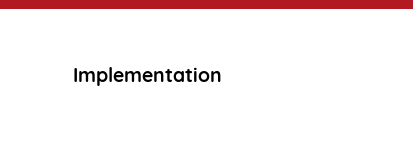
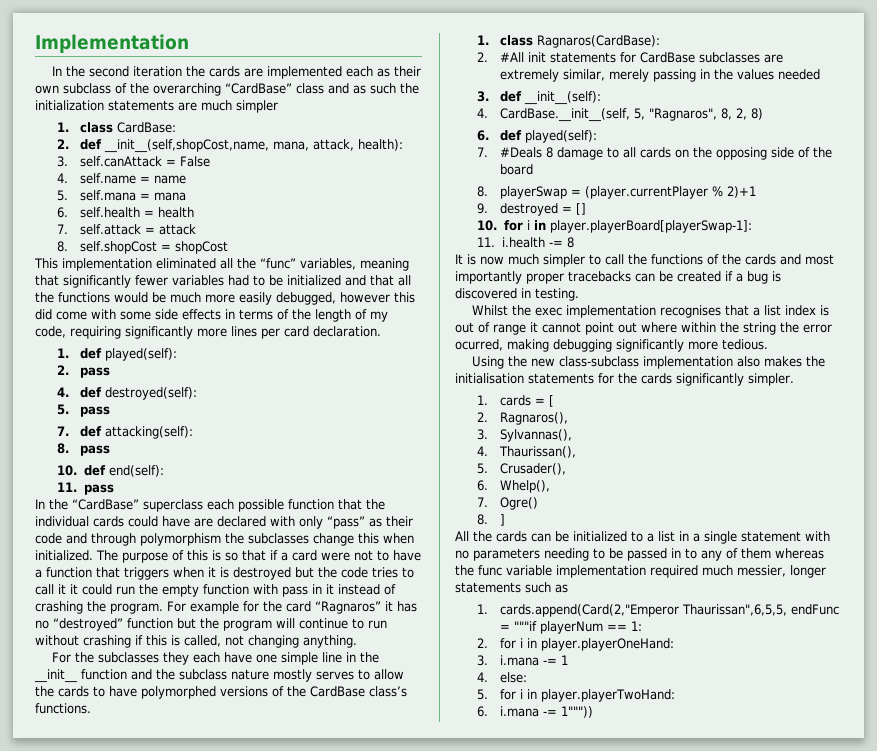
(222, 76) none -> [52,66,422,79] [35,83,419,96] [35,100,278,113] [57,122,176,133] [57,139,403,153] [57,156,210,167] [57,173,186,184] [57,190,186,201] [57,207,194,218] [57,224,196,235] [57,241,228,254] [34,258,409,271] [35,275,411,288] [35,292,415,305] [35,309,388,322] [35,326,381,339] [57,348,177,361] [57,365,110,378] [57,387,197,400] [57,404,110,417] [57,426,193,439] [57,443,110,456] [57,465,164,477] [57,482,114,495] [35,499,385,512] [35,516,413,529] [35,533,414,546] [35,550,421,563] [35,567,414,580] [35,584,396,597] [35,601,417,614] [35,618,387,631] [35,635,357,648] [52,652,380,665] [34,669,404,683] [35,686,407,699] [35,703,91,714] [477,35,660,48] [477,52,783,63] [499,69,820,82] [477,91,601,105] [477,108,763,122] [477,130,597,143] [477,147,832,160] [499,164,533,175] [477,186,756,199] [477,203,586,216] [477,220,752,233] [477,237,574,248] [455,254,834,267] [455,271,781,284] [455,288,579,301] [472,305,830,318] [455,322,832,335] [455,339,768,352] [472,356,826,369] [455,373,794,386] [477,395,554,407] [477,412,568,425] [477,429,572,442] [477,446,576,458] [477,463,566,475] [477,480,550,493] [477,497,538,510] [477,514,505,526] [455,531,830,544] [455,548,824,561] [455,565,826,578] [455,582,568,593] [477,604,839,617] [499,621,642,634] [477,638,674,651] [477,655,568,666] [477,672,527,683] [477,689,675,702] [477,706,593,718] // In the second iteration the cards are implemented each as their own subclass of the overarching “CardBase” class and as such the initialization statements are much simpler // 1. class CardBase: // 2. def __init__(self,shopCost,name, mana, attack, health): // 3. self.canAttack = False // 4. self.name = name // 5. self.mana = mana // 6. self.health = health // 7. self.attack = attack // 8. self.shopCost = shopCost // This implementation eliminated all the “func” variables, meaning that significantly fewer variables had to be initialized and that all the functions would be much more easily debugged, however this did come with some side effects in terms of the length of my code, requiring significantly more lines per card declaration. // 1. def played(self): // 2. pass // 4. def destroyed(self): // 5. pass // 7. def attacking(self): // 8. pass // 10. def end(self): // 11. pass // In the “CardBase” superclass each possible function that the individual cards could have are declared with only “pass” as their code and through polymorphism the subclasses change this when initialized. The purpose of this is so that if a card were not to have a function that triggers when it is destroyed but the code tries to call it it could run the empty function with pass in it instead of crashing the program. For example for the card “Ragnaros” it has no “destroyed” function but the program will continue to run without crashing if this is called, not changing anything. // For the subclasses they each have one simple line in the __init__ function and the subclass nature mostly serves to allow the cards to have polymorphed versions of the CardBase class’s functions. // 1. class Ragnaros(CardBase): // 2. #All init statements for CardBase subclasses are extremely similar, merely passing in the values needed // 3. def __init__(self): // 4. CardBase.__init__(self, 5, "Ragnaros", 8, 2, 8) // 6. def played(self): // 7. #Deals 8 damage to all cards on the opposing side of the board // 8. playerSwap = (player.currentPlayer % 2)+1 // 9. destroyed = [] // 10. for i in player.playerBoard[playerSwap-1]: // 11. i.health -= 8 // It is now much simpler to call the functions of the cards and most importantly proper tracebacks can be created if a bug is discovered in testing. // Whilst the exec implementation recognises that a list index is out of range it cannot point out where within the string the error ocurred, making debugging significantly more tedious. // Using the new class-subclass implementation also makes the initialisation statements for the cards significantly simpler. // 1. cards = [ // 2. Ragnaros(), // 3. Sylvannas(), // 4. Thaurissan(), // 5. Crusader(), // 6. Whelp(), // 7. Ogre() // 8. ] // All the cards can be initialized to a list in a single statement with no parameters needing to be passed in to any of them whereas the func variable implementation required much messier, longer statements such as // 1. cards.append(Card(2,"Emperor Thaurissan",6,5,5, endFunc = """if playerNum == 1: // 2. for i in player.playerOneHand: // 3. i.mana -= 1 // 4. else: // 5. for i in player.playerTwoHand: // 6. i.mana -= 1"""))

